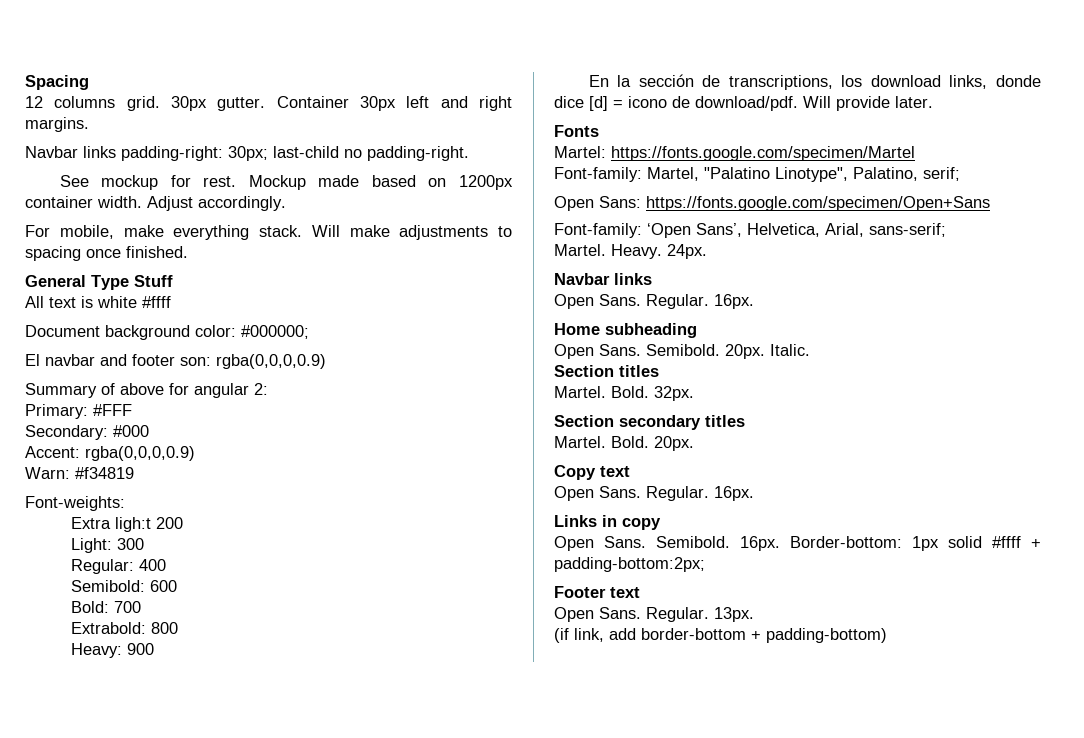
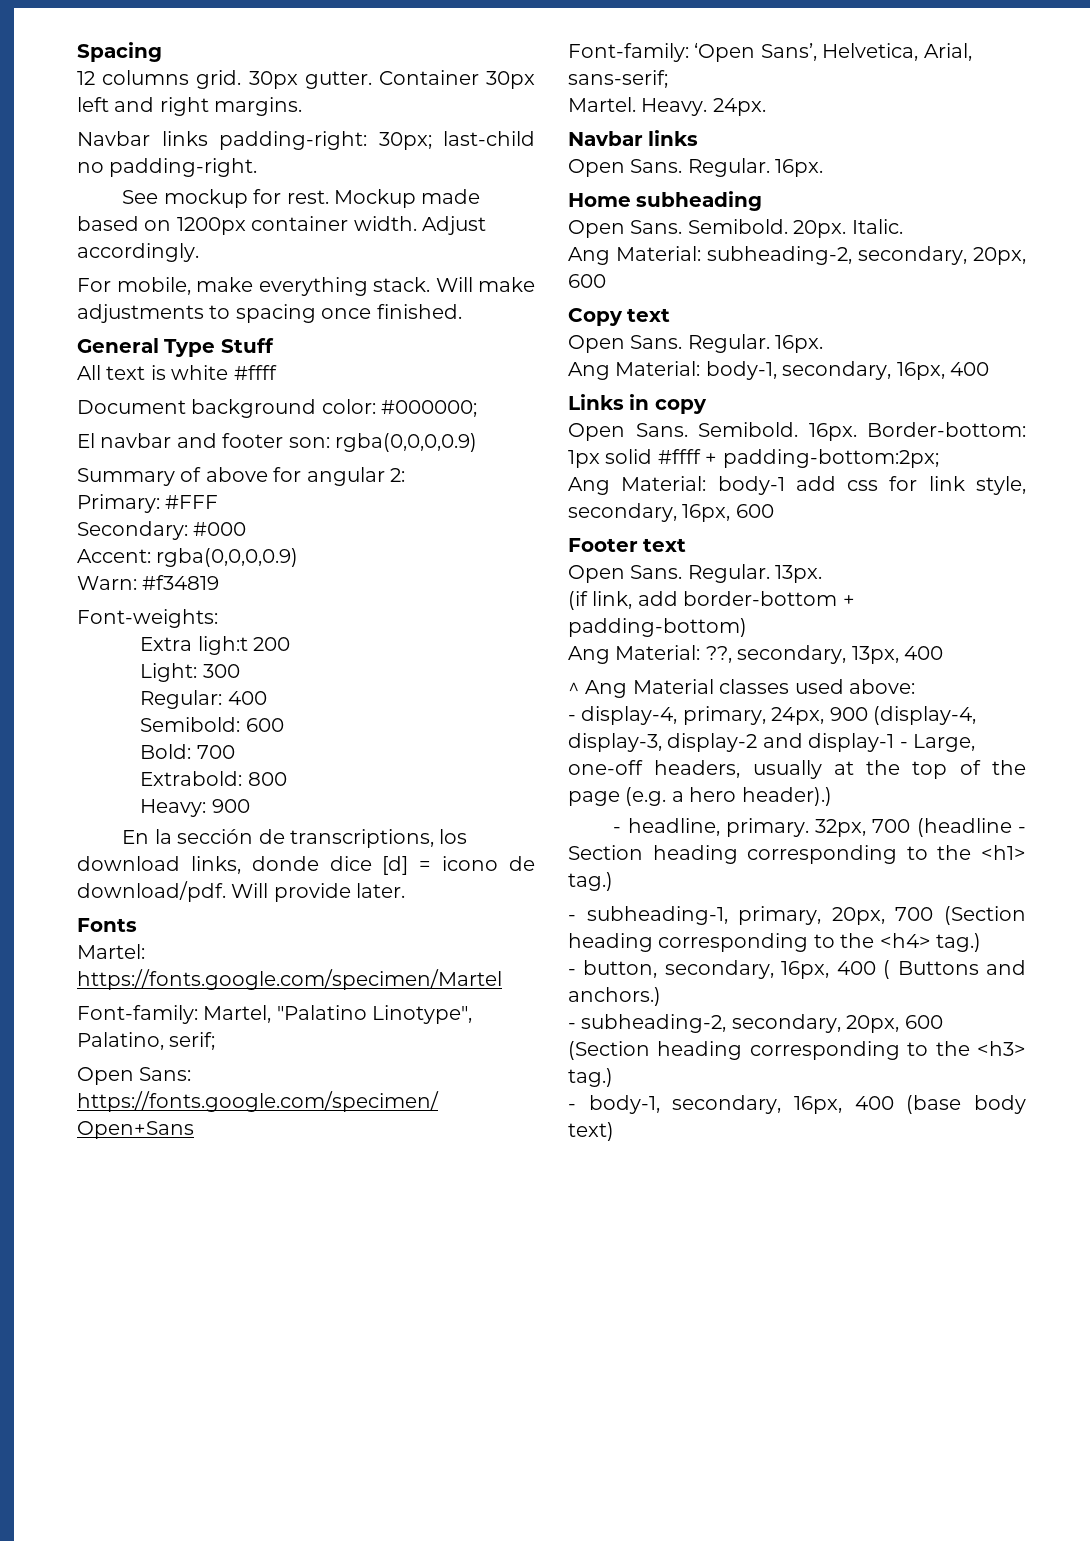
[554,365,659,377] [554,386,694,401] [554,415,745,430] [554,436,694,451] Section titles // Martel. Bold. 32px. // Section secondary titles // Martel. Bold. 20px. -> [568,246,1026,265] [568,274,606,288] Ang Material: subheading-2, secondary, 20px, 600
(754, 493) none -> [568,361,989,380] // Ang Material: body-1, secondary, 16px, 400
(705, 564) none -> [568,476,1026,495] [568,503,774,522] // Ang Material: body-1 add css for link style, secondary, 16px, 600
(887, 635) none -> [568,645,943,664] [568,679,915,698] [568,706,976,725] [568,733,975,752] [568,760,1026,779] [568,787,832,806] [613,818,1026,837] [568,845,1026,864] [568,872,613,891] [568,906,1026,925] [568,933,981,952] [568,960,1026,979] [568,987,661,1006] [568,1014,943,1033] [568,1041,1026,1060] [568,1068,613,1087] [568,1095,1026,1114] [568,1122,614,1141] // Ang Material: ??, secondary, 13px, 400 // ^ Ang Material classes used above: // - display-4, primary, 24px, 900 (display-4, display-3, display-2 and display-1 - Large, one-off headers, usually at the top of the page (e.g. a hero header).) // - headline, primary. 32px, 700 (headline - Section heading corresponding to the <h1> tag.) // - subheading-1, primary, 20px, 700 (Section heading corresponding to the <h4> tag.) // - button, secondary, 16px, 400 ( Buttons and anchors.) // - subheading-2, secondary, 20px, 600 (Section heading corresponding to the <h3> tag.) // - body-1, secondary, 16px, 400 (base body text)

